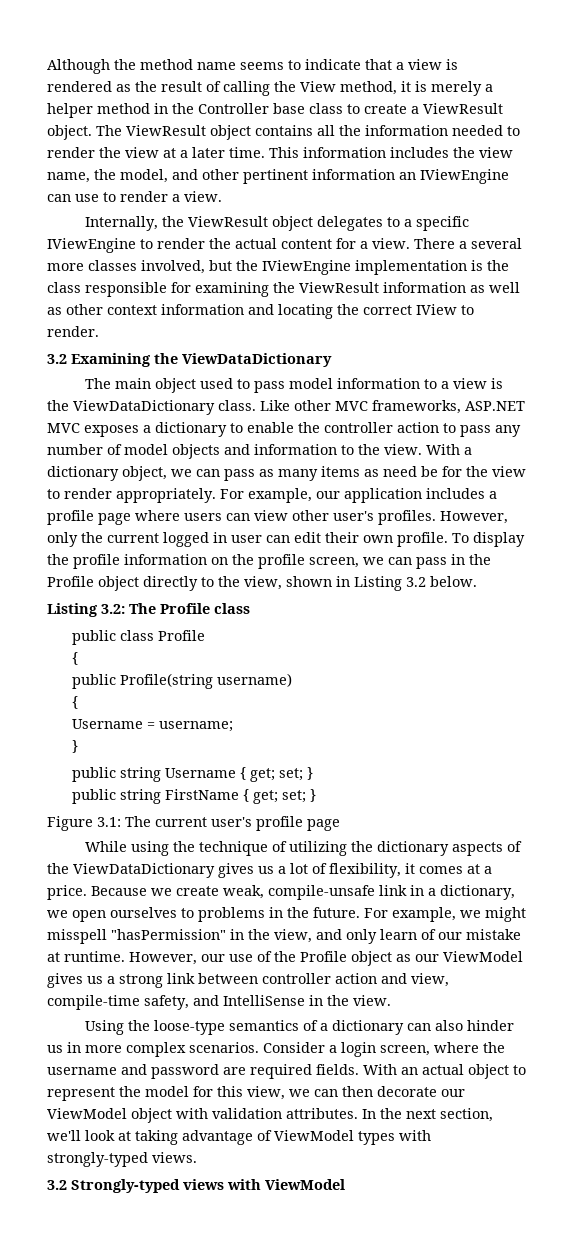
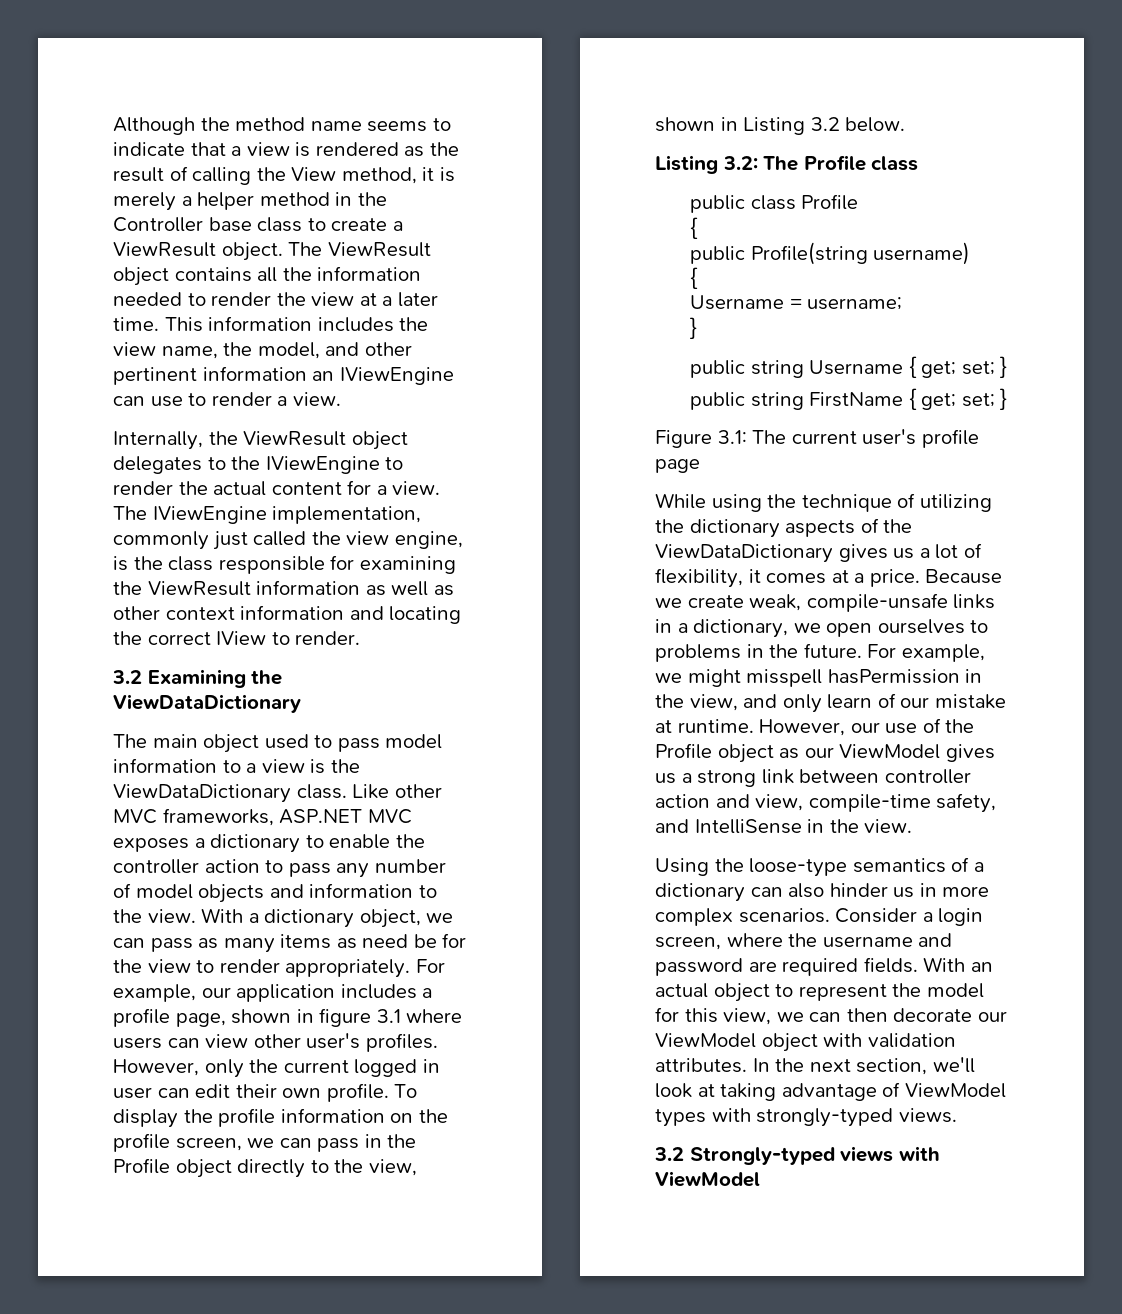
[403,216,469,231] a specific -> [231,456,261,470] the
[414,238,522,249] [47,260,467,275] There a several more classes involved, but the IViewEngine implementation -> [113,506,422,524] [113,531,463,550] The IViewEngine implementation, commonly just called the view engine,
[98,513,131,525] page -> [175,1008,401,1027] page, shown in figure 3.1
[379,885,407,896] link -> [953,594,996,609] links
[111,929,226,940] "hasPermission" -> [827,669,960,684] hasPermission

